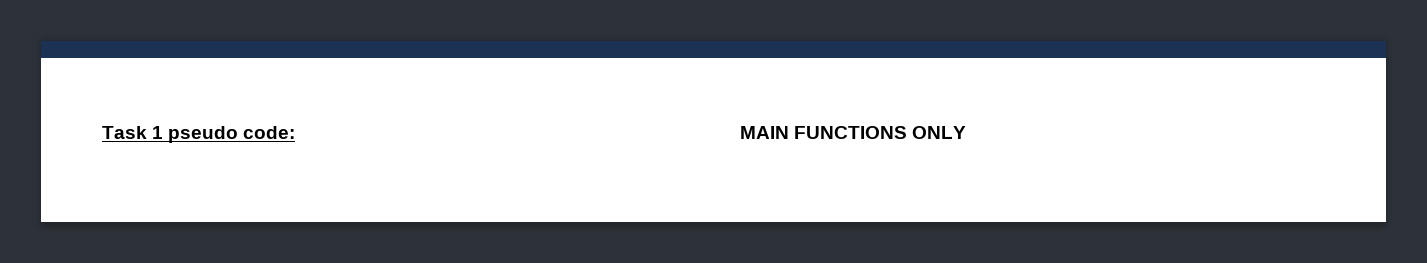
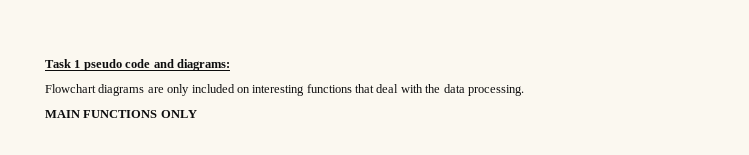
[243,126,296,139] code: -> [125,59,230,71] [45,84,524,96] code and diagrams: // Flowchart diagrams are only included on interesting functions that deal with the data processing.

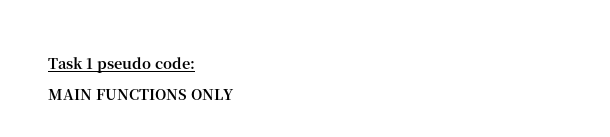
[125,59,230,71] [45,84,524,96] code and diagrams: // Flowchart diagrams are only included on interesting functions that deal with the data processing. -> [155,57,195,69] code:

